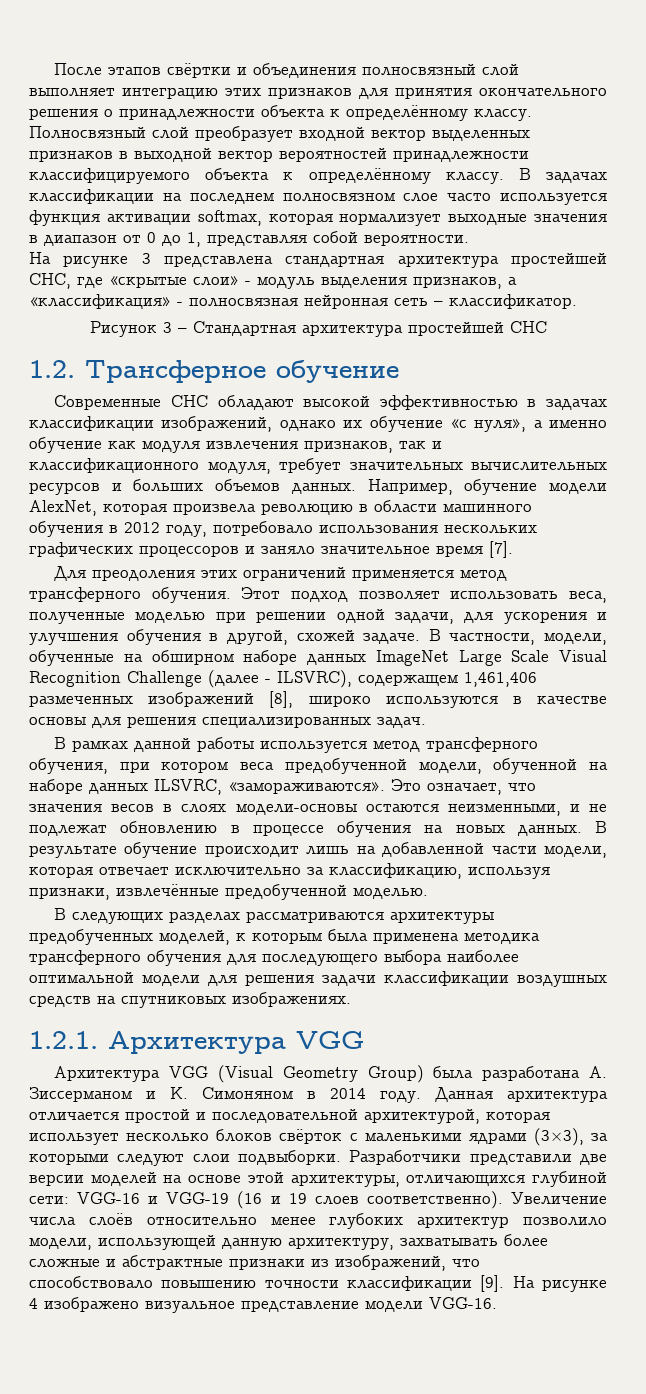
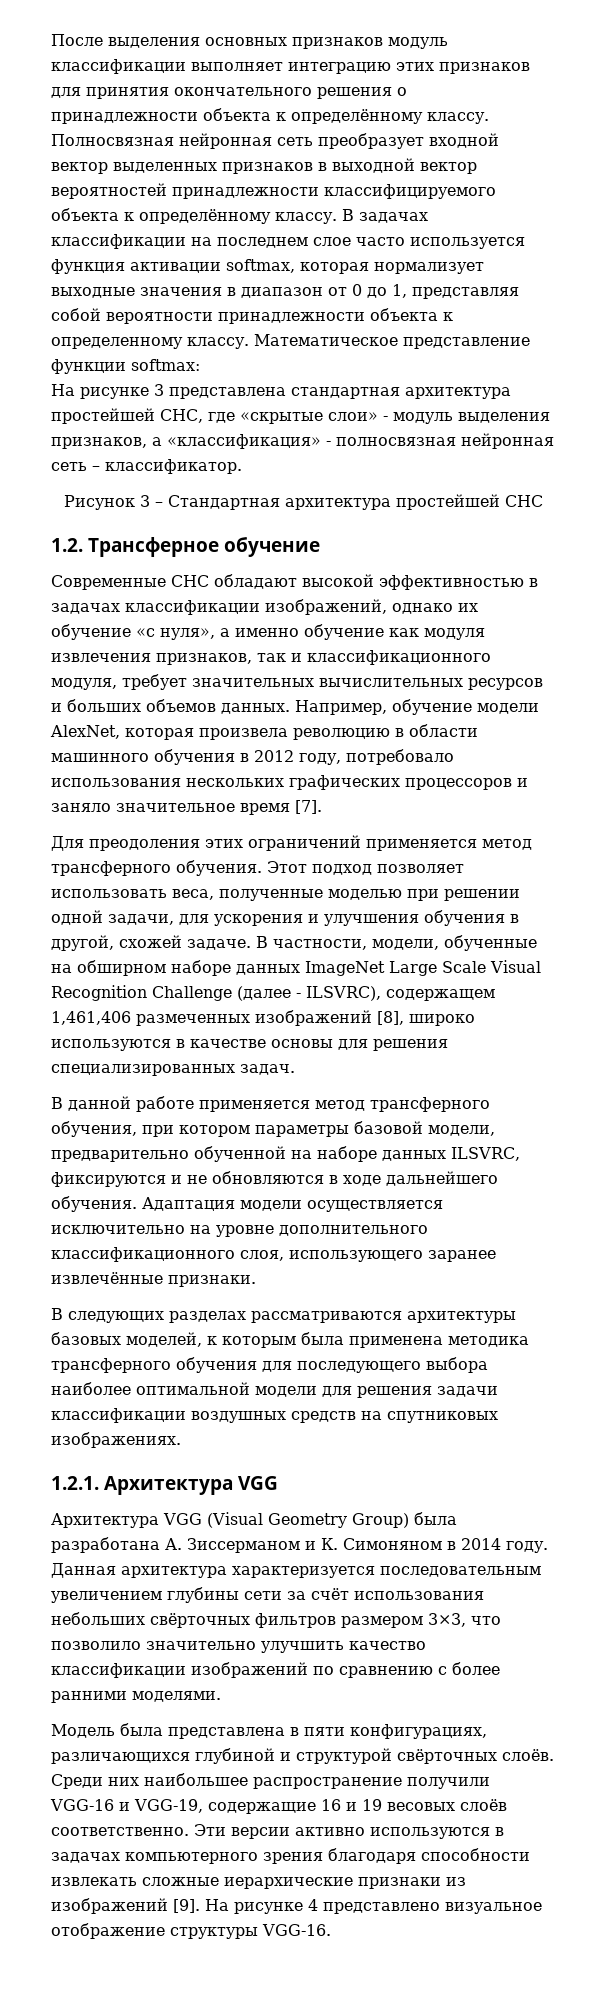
[108,63,520,78] этапов свёртки и объединения полносвязный слой -> [108,37,448,49] [51,59,186,74] выделения основных признаков модуль классификации
[29,126,189,139] Полносвязный слой -> [51,133,313,149] Полносвязная нейронная сеть
[282,193,395,202] полносвязном -> (308, 242) none
[364,234,469,246] вероятности. -> [106,308,453,324] [51,334,530,349] [51,359,200,374] вероятности принадлежности объекта к определенному классу. Математическое представление функции softmax:
[72,737,368,753] рамках данной работы используется -> [68,1096,310,1112] данной работе применяется
[240,758,482,774] веса предобученной модели, -> [255,1121,495,1137] [51,1150,189,1162] параметры базовой модели, предварительно
[228,779,536,795] [29,804,607,816] [29,821,607,837] [29,842,608,858] [29,863,550,879] [29,884,428,900] «замораживаются». Это означает, что значения весов в слоях модели-основы остаются неизменными, и не подлежат обновлению в процессе обучения на новых данных. В результате обучение происходит лишь на добавленной части модели, которая отвечает исключительно за классификацию, используя признаки, извлечённые предобученной моделью. -> [51,1171,498,1187] [51,1196,443,1212] [51,1225,428,1237] [51,1247,496,1262] [51,1272,256,1287] фиксируются и не обновляются в ходе дальнейшего обучения. Адаптация модели осуществляется исключительно на уровне дополнительного классификационного слоя, использующего заранее извлечённые признаки.
[29,929,153,945] предобученных -> [51,1332,121,1345] базовых
[29,1109,550,1124] [29,1128,608,1146] [29,1150,607,1166] [29,1171,607,1187] [29,1191,607,1209] [29,1213,607,1229] [29,1234,548,1250] [29,1255,480,1271] [29,1275,607,1292] [29,1297,423,1313] отличается простой и последовательной архитектурой, которая использует несколько блоков свёрток с маленькими ядрами (3×3), за которыми следуют слои подвыборки. Разработчики представили две версии моделей на основе этой архитектуры, отличающихся глубиной сети: VGG-16 и VGG-19 (16 и 19 слоев соответственно). Увеличение числа слоёв относительно менее глубоких архитектур позволило модели, использующей данную архитектуру, захватывать более сложные и абстрактные признаки из изображений, что способствовало повышению точности классификации [9]. На рисунке 4 изображено визуальное представление модели -> [232,1566,541,1578] [51,1587,484,1603] [51,1612,501,1628] [51,1641,426,1653] [51,1662,500,1678] [51,1691,221,1703] [51,1723,487,1739] [51,1748,554,1764] [51,1773,490,1789] [50,1799,507,1814] [51,1824,504,1839] [51,1848,530,1864] [51,1877,466,1889] [51,1898,542,1914] [51,1923,258,1939] характеризуется последовательным увеличением глубины сети за счёт использования небольших свёрточных фильтров размером 3×3, что позволило значительно улучшить качество классификации изображений по сравнению с более ранними моделями. // Модель была представлена в пяти конфигурациях, различающихся глубиной и структурой свёрточных слоёв. Среди них наибольшее распространение получили VGG-16 и VGG-19, содержащие 16 и 19 весовых слоёв соответственно. Эти версии активно используются в задачах компьютерного зрения благодаря способности извлекать сложные иерархические признаки из изображений [9]. На рисунке 4 представлено визуальное отображение структуры

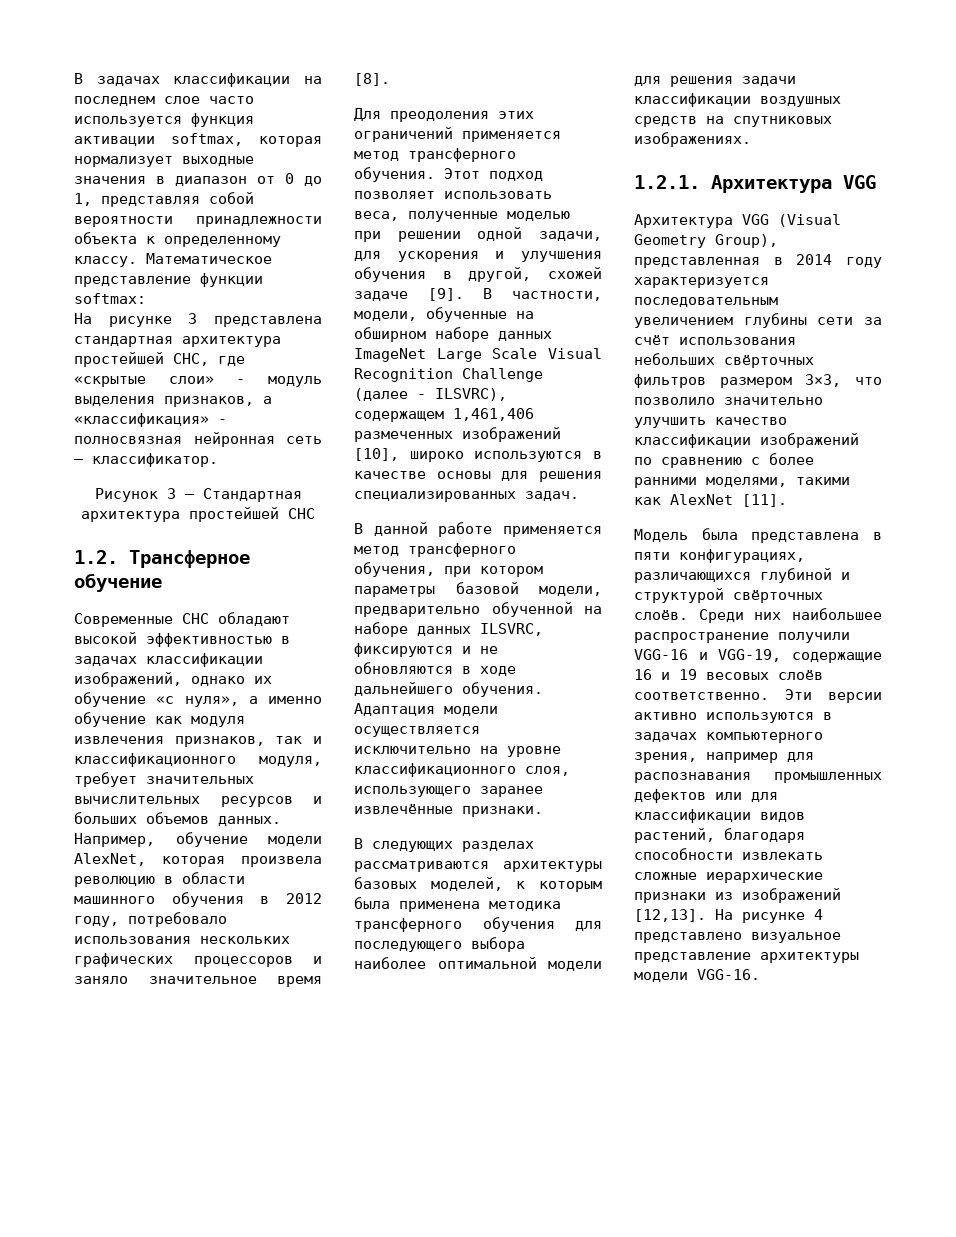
[51,34,448,49] [51,59,530,74] [51,87,407,99] [51,108,489,124] [51,133,499,149] [51,158,477,174] [51,183,496,199] [51,208,337,224] После выделения основных признаков модуль классификации выполняет интеграцию этих признаков для принятия окончательного решения о принадлежности объекта к определённому классу. Полносвязная нейронная сеть преобразует входной вектор выделенных признаков в выходной вектор вероятностей принадлежности классифицируемого объекта к определённому классу. -> (74, 78) none
[295,800,322,814] [7]. -> [354,73,390,86] [8].
[187,939,251,950] задаче. -> [354,288,464,301] задаче [9].
[377,1011,404,1025] [8], -> [354,448,399,461] [10],
[279,1225,428,1236] дополнительного -> (561, 751) none
[352,1512,457,1528] [51,1537,548,1553] [51,1563,227,1578] Group) была разработана А. Зиссерманом и К. Симоняном в 2014 году. Данная архитектура -> [715,234,778,248] [634,254,882,268] Group), представленная в 2014 году
[132,1691,221,1702] моделями. -> [706,477,850,487] [634,494,787,507] моделями, такими как AlexNet [11].
[263,1852,323,1864] зрения -> [634,752,814,763] [634,772,882,783] [634,789,778,803] [634,809,805,823] [634,828,715,843] зрения, например для распознавания промышленных дефектов или для классификации видов растений,
[173,1899,200,1913] [9]. -> [634,909,706,922] [12,13].
[51,1923,258,1939] отображение структуры -> [634,952,859,963] [634,972,688,982] представление архитектуры модели

